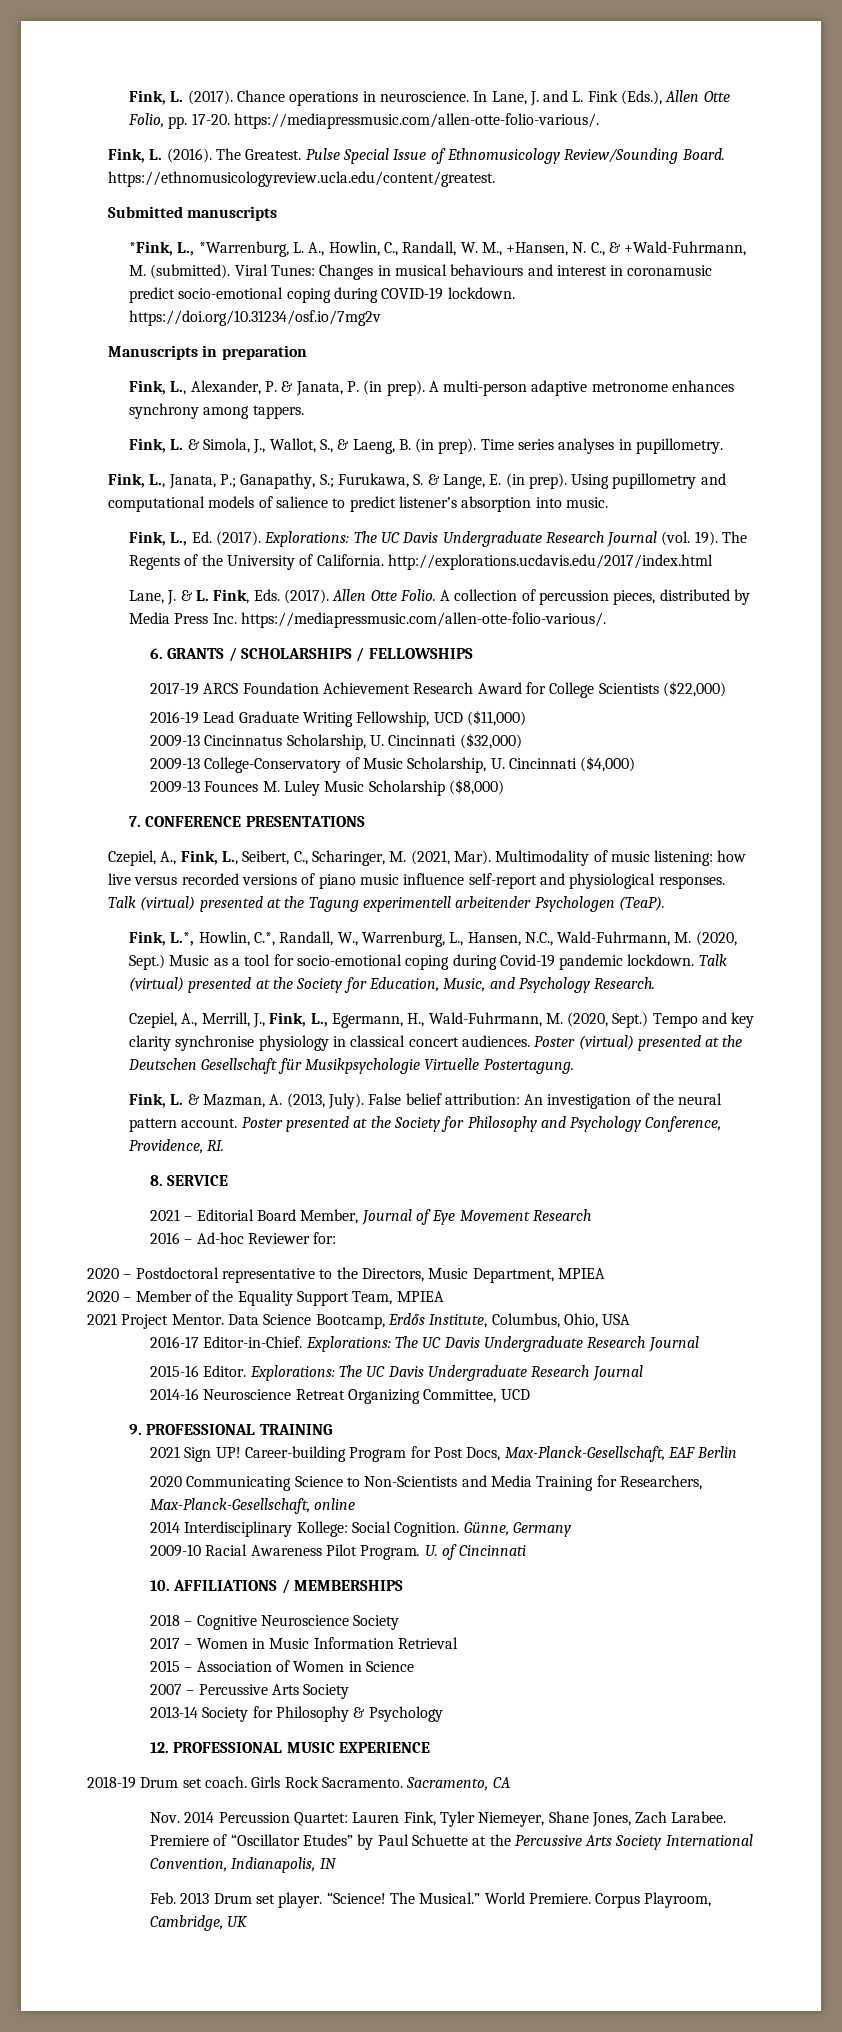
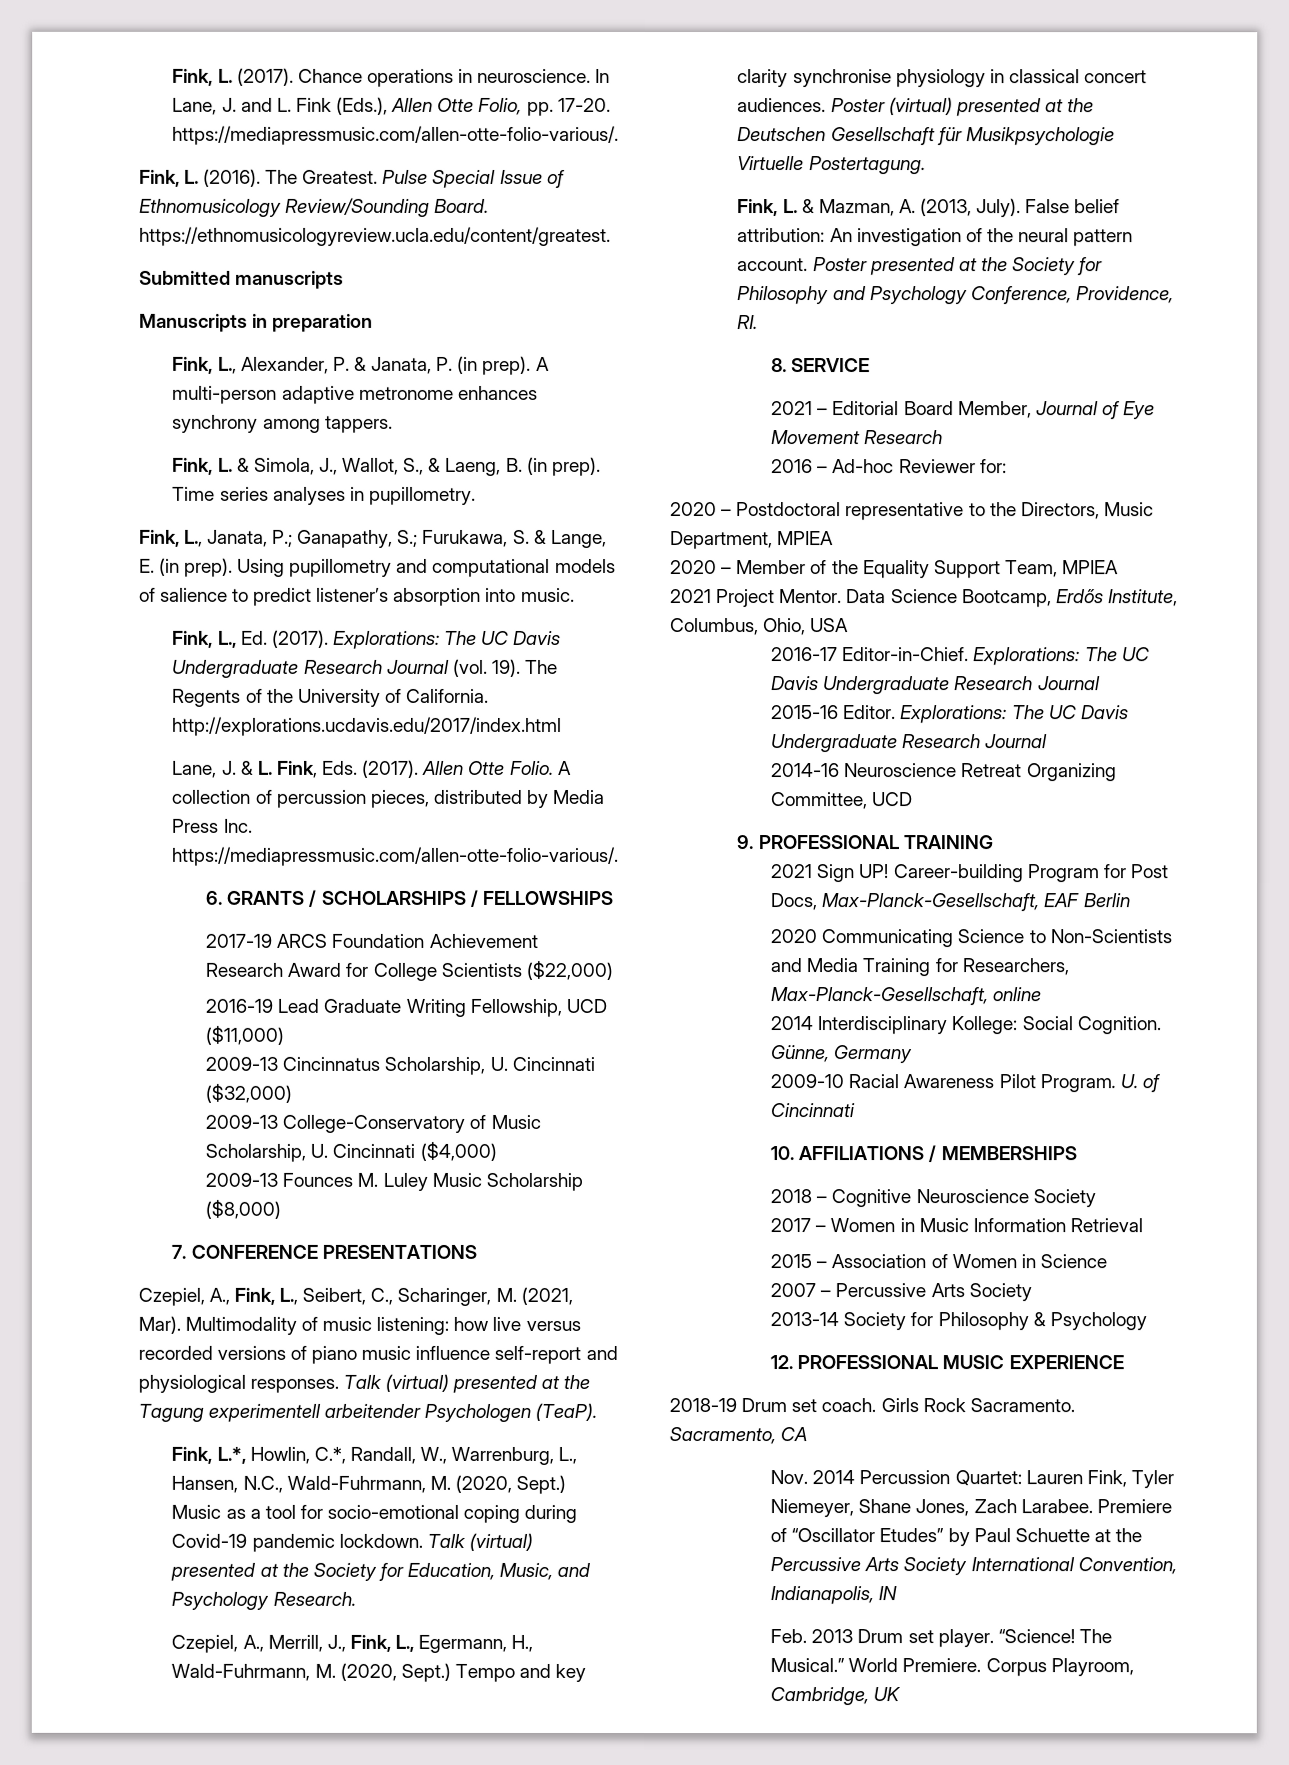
[128,241,747,257] [128,264,713,280] [128,287,515,303] [128,310,381,326] // *Fink, L., *Warrenburg, L. A., Howlin, C., Randall, W. M., +Hansen, N. C., & +Wald-Fuhrmann, M. (submitted). Viral Tunes: Changes in musical behaviours and interest in coronamusic predict socio-emotional coping during COVID-19 lockdown. https://doi.org/10.31234/osf.io/7mg2v -> (344, 279) none

